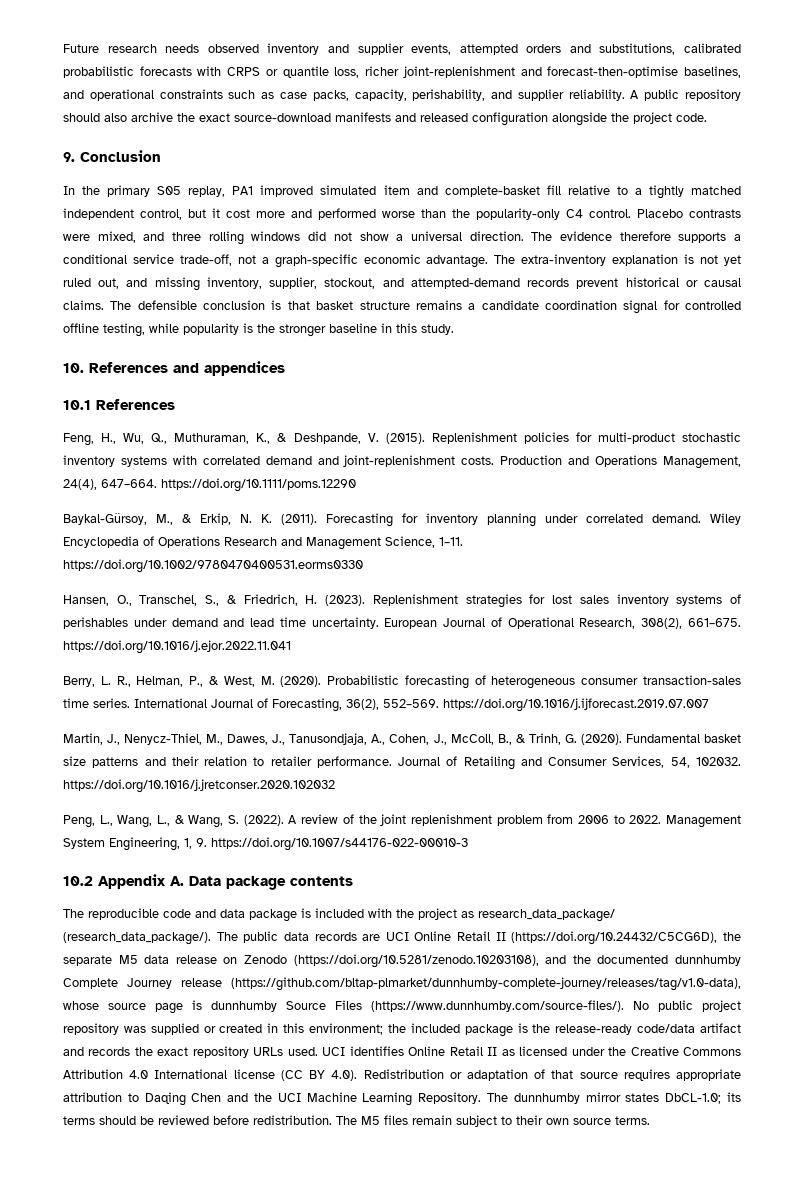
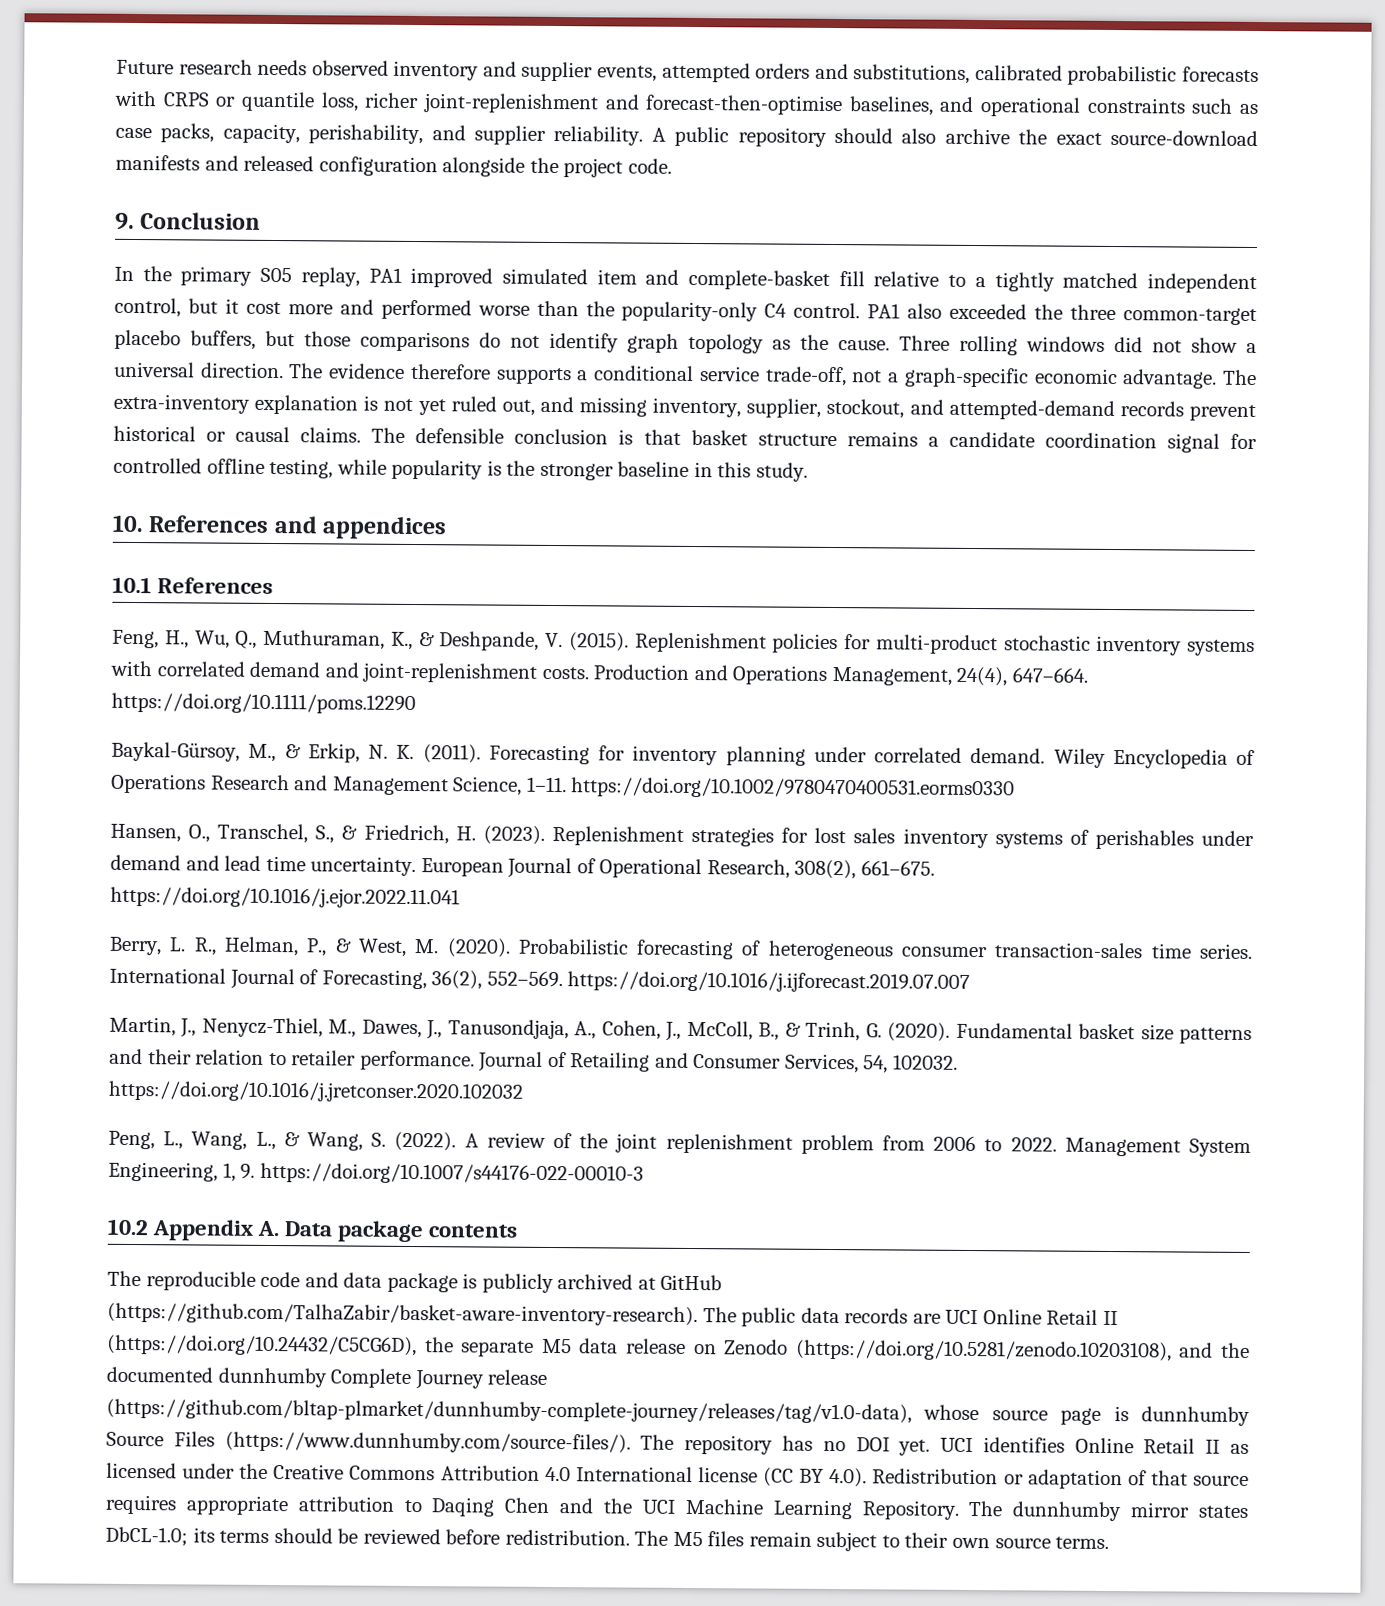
[637,209,741,218] [63,231,202,243] Placebo contrasts were mixed, and three -> [867,303,1258,326] [114,329,950,354] PA1 also exceeded the three common-target placebo buffers, but those comparisons do not identify graph topology as the cause. Three
[315,908,615,922] [63,932,211,945] included with the project as research_data_package/ (research_data_package/). -> [481,1273,723,1294] [107,1302,698,1327] publicly archived at GitHub (https://github.com/TalhaZabir/basket-aware-inventory-research).
[633,1000,741,1012] [63,1023,742,1037] [63,1046,318,1058] No public project repository was supplied or created in this environment; the included package is the release-ready code/data artifact and records the exact repository URLs used. -> [640,1434,931,1456] The repository has no DOI yet.

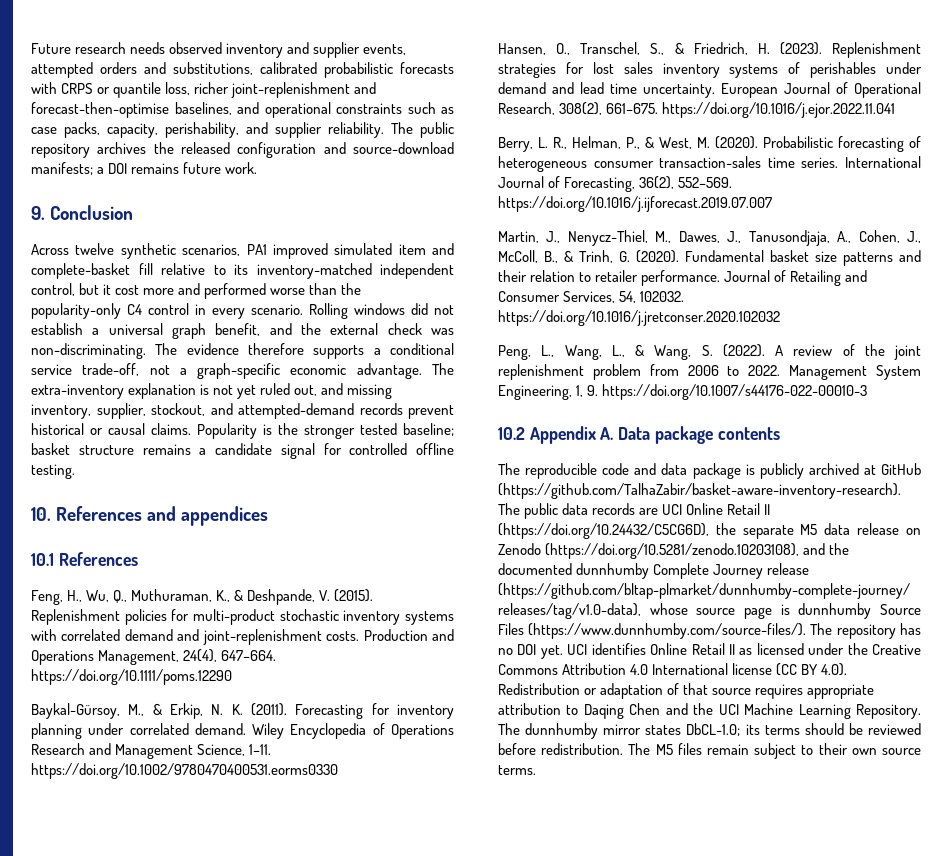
[651,127,666,142] A -> [391,122,413,134] The
[834,128,1258,147] [115,154,672,178] [115,212,262,230] [114,266,360,287] should also archive the exact source-download manifests and released configuration alongside the project code. // 9. Conclusion // In the primary S05 replay, -> [97,142,454,158] [31,162,258,175] [31,205,134,220] [31,243,241,259] archives the released configuration and source-download manifests; a DOI remains future work. // 9. Conclusion // Across twelve synthetic scenarios,
[974,272,1139,292] a tightly matched -> [234,263,372,279] its inventory-matched
[793,302,1258,326] [114,329,1018,356] control. PA1 also exceeded the three common-target placebo buffers, but those comparisons do not identify graph topology as the cause. Three rolling -> [148,303,348,319] control in every scenario. Rolling
[1191,337,1238,353] show -> [31,323,83,335] establish
[200,362,284,379] direction. -> [172,323,454,339] [31,343,146,359] graph benefit, and the external check was non-discriminating.
[371,427,681,445] The defensible conclusion is that -> [197,423,454,439] Popularity is the stronger tested baseline;
[1044,432,1157,449] coordination -> (272, 449) none
[269,458,808,482] testing, while popularity is the stronger baseline in this study. -> [31,464,75,479] testing.

